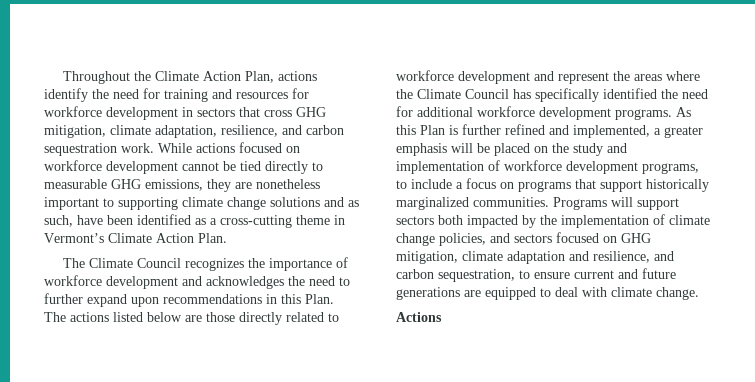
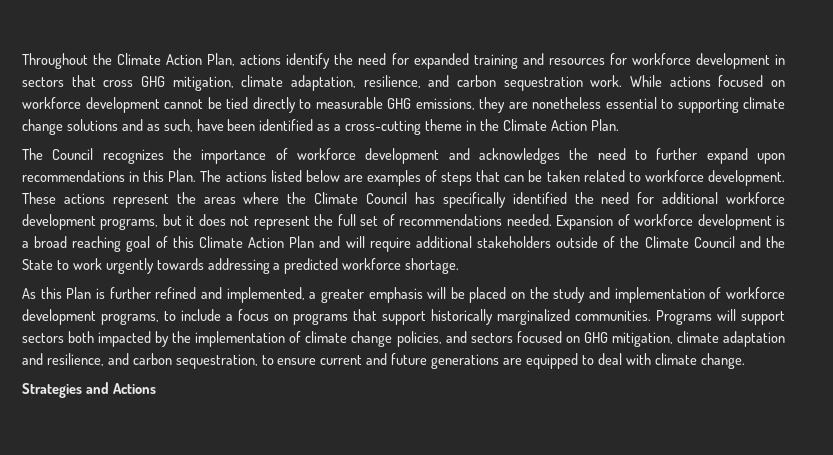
(160, 93) none -> [413,53,469,69] expanded
[44,197,99,210] important -> [605,97,657,109] essential
[44,233,104,243] Vermont’s -> [479,119,499,131] the
[89,258,134,268] Climate -> (43, 154) none
[206,312,339,325] [396,70,554,84] those directly related to workforce development and -> [366,170,785,186] [22,192,105,204] examples of steps that can be taken related to workforce development. These actions
[615,109,672,120] programs. -> [100,214,786,230] [22,236,785,252] [22,258,460,274] programs, but it does not represent the full set of recommendations needed. Expansion of workforce development is a broad reaching goal of this Climate Action Plan and will require additional stakeholders outside of the Climate Council and the State to work urgently towards addressing a predicted workforce shortage. //
(699, 293) none -> [22,382,109,398] Strategies and

